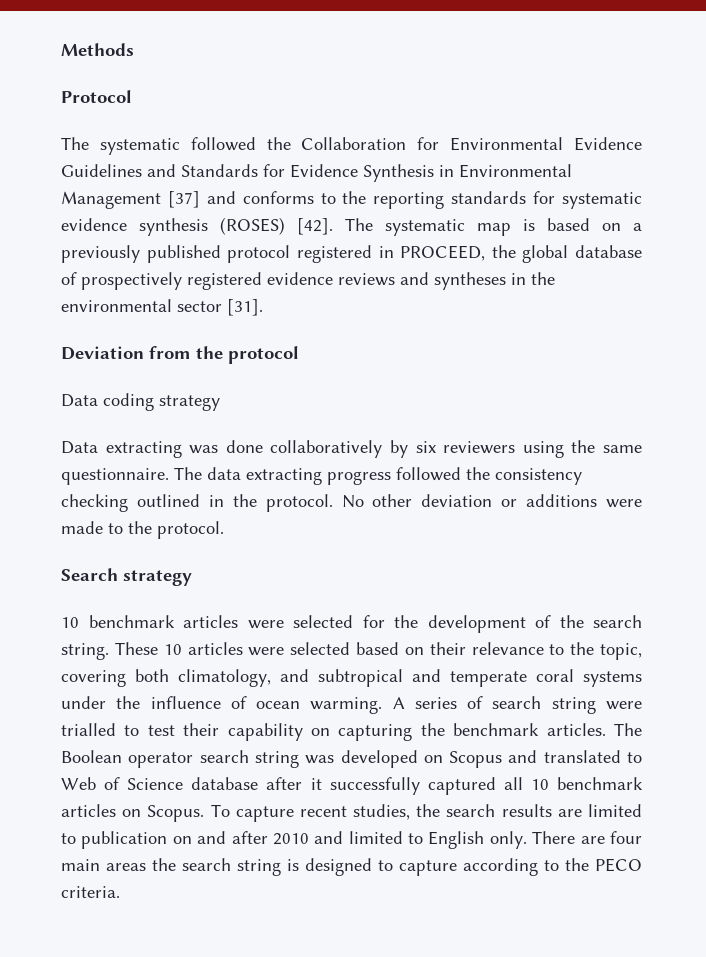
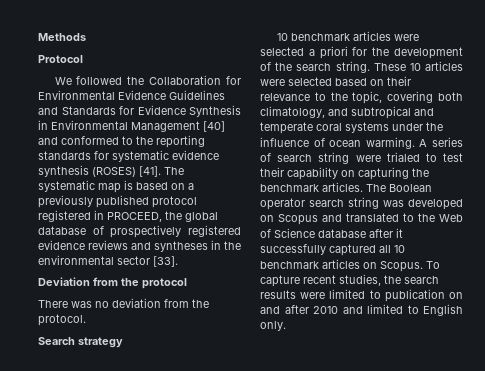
[61,137,180,155] The systematic -> [54,77,72,85] We
[167,191,314,208] [37] and conforms -> [203,121,225,132] [38,136,119,145] [40] and conformed
[297,218,333,235] [42]. -> [139,166,161,177] [41].
[227,299,263,316] [31]. -> [153,256,178,267] [33].
[61,393,220,411] [61,440,643,458] [61,467,582,485] [61,494,642,512] [61,521,123,534] Data coding strategy // Data extracting was done collaboratively by six reviewers using the same questionnaire. The data extracting progress followed the consistency checking outlined in the protocol. No other deviation or additions were made to -> [38,298,189,308] There was no deviation from
(353, 621) none -> [308,46,348,59] a priori
[61,723,116,736] trialled -> [386,152,420,162] trialed
(642, 757) none -> [418,213,435,222] the
[557,809,582,817] are -> [300,292,326,299] were
[532,831,642,844] [61,858,642,876] [61,886,120,898] There are four main areas the search string is designed to capture according to the PECO criteria. -> (286, 326) none

